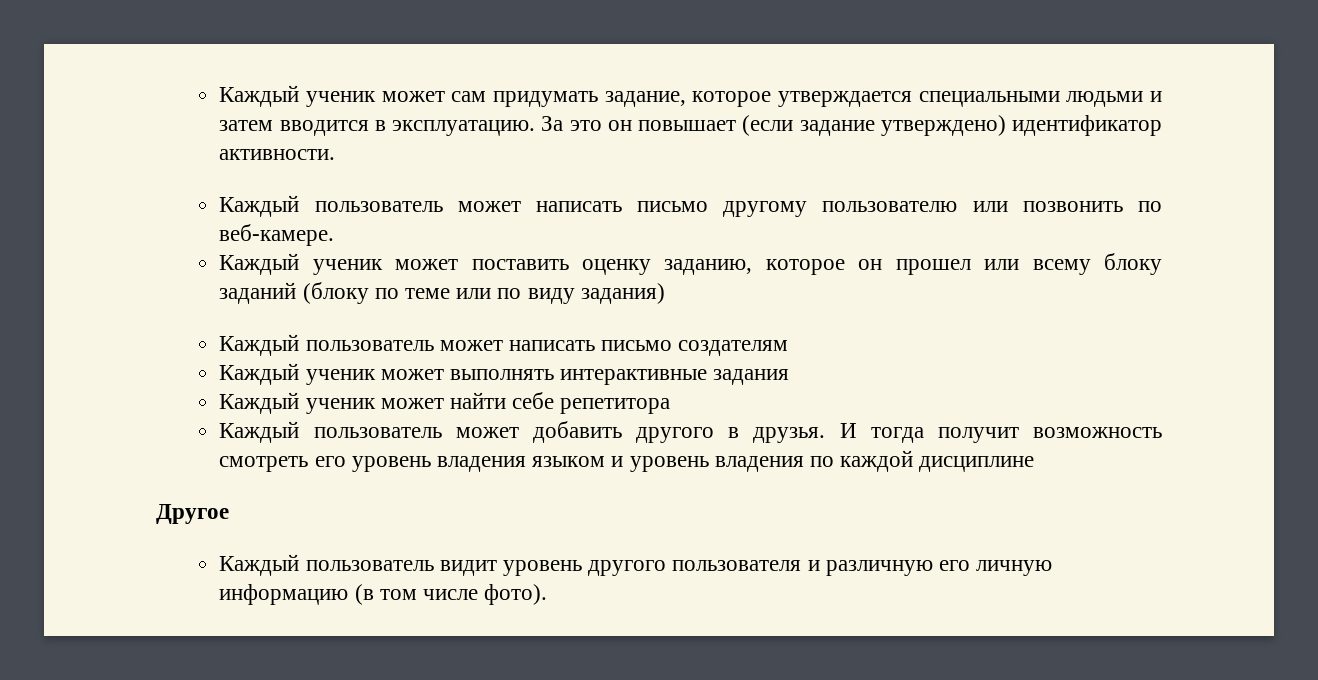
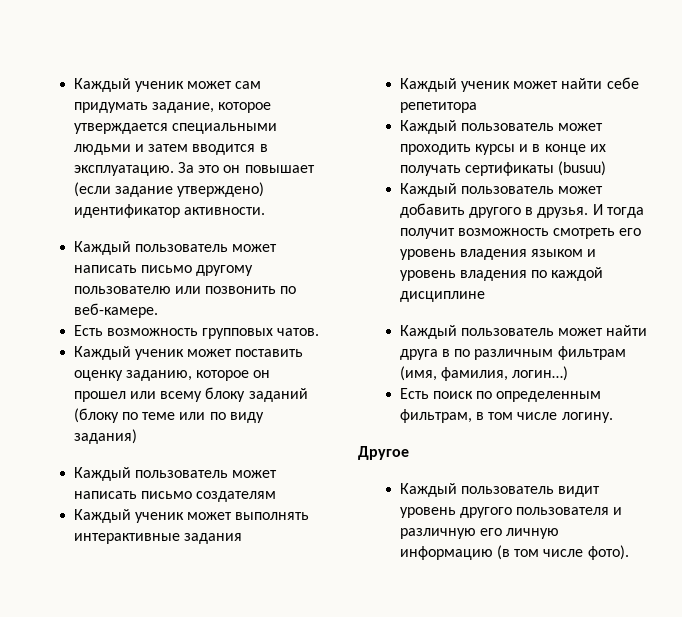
(335, 235) none -> [73,325,320,339] // Есть возможность групповых чатов.
(671, 406) none -> [399,120,604,134] [399,144,606,155] [399,161,607,176] // Каждый пользователь может проходить курсы и в конце их получать сертификаты (busuu)
(1035, 464) none -> [399,325,648,339] [399,346,626,360] [399,366,569,381] [399,388,602,402] [399,409,613,423] // Каждый пользователь может найти друга в по различным фильтрам (имя, фамилия, логин…) // Есть поиск по определенным фильтрам, в том числе логину.

